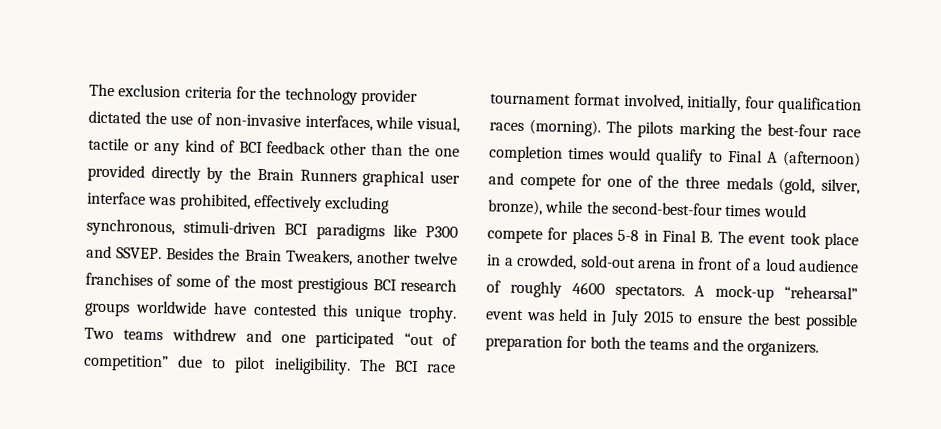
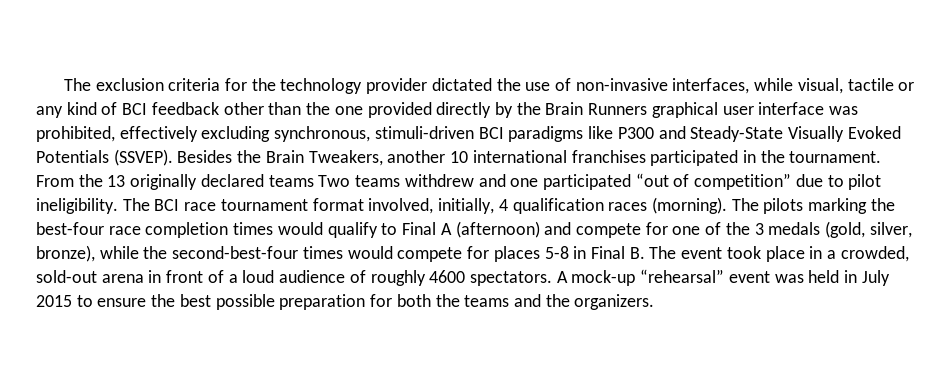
[116,247,163,260] SSVEP. -> [690,126,901,142] [36,149,173,166] Steady-State Visually Evoked Potentials (SSVEP).
[414,251,458,265] [85,272,457,295] [84,300,457,323] twelve franchises of some of the most prestigious BCI research groups worldwide have contested this unique trophy. -> [450,150,882,166] [36,174,314,190] 10 international franchises participated in the tournament. From the 13 originally declared teams
[745,96,776,109] four -> [498,199,508,211] 4
[685,176,720,189] three -> [754,223,764,235] 3

